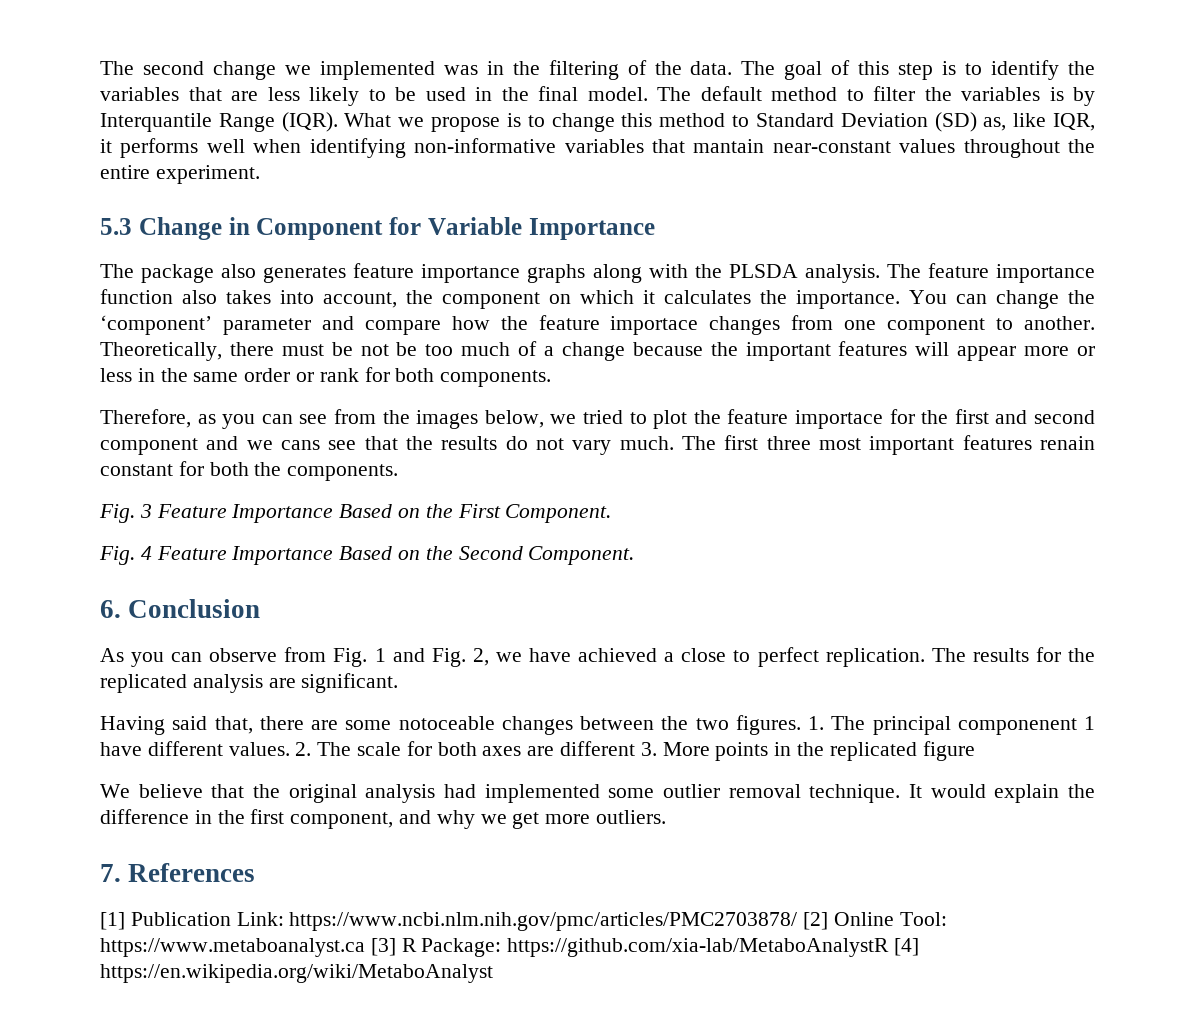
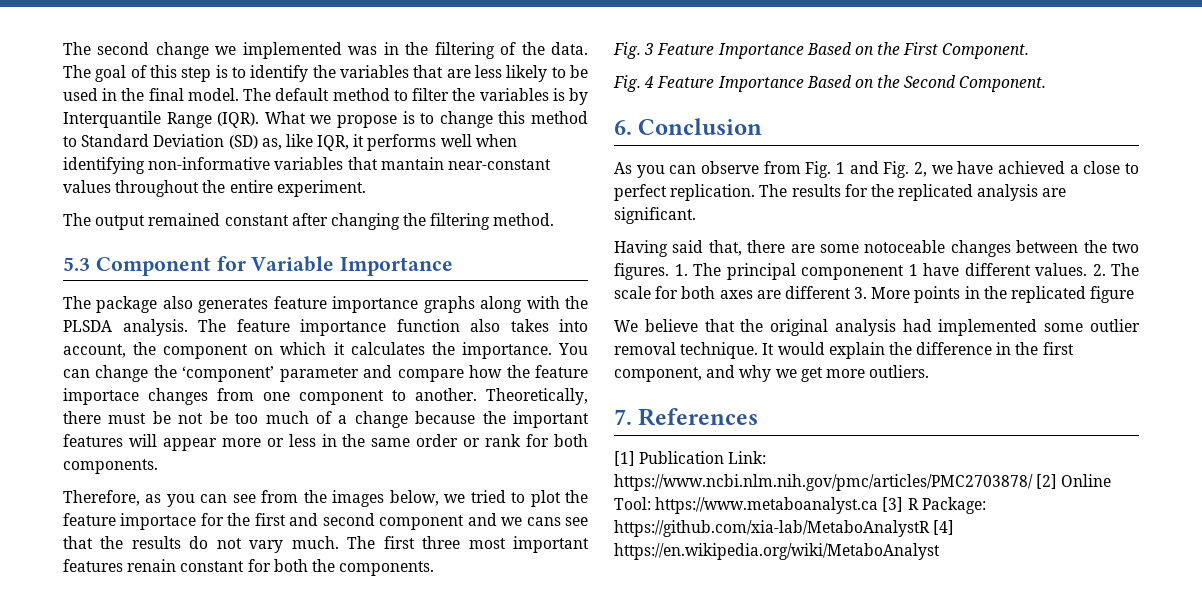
(260, 174) none -> [63,213,555,230] // The output remained constant after changing the filtering method.
[138,217,250,240] Change in -> (90, 264) none

